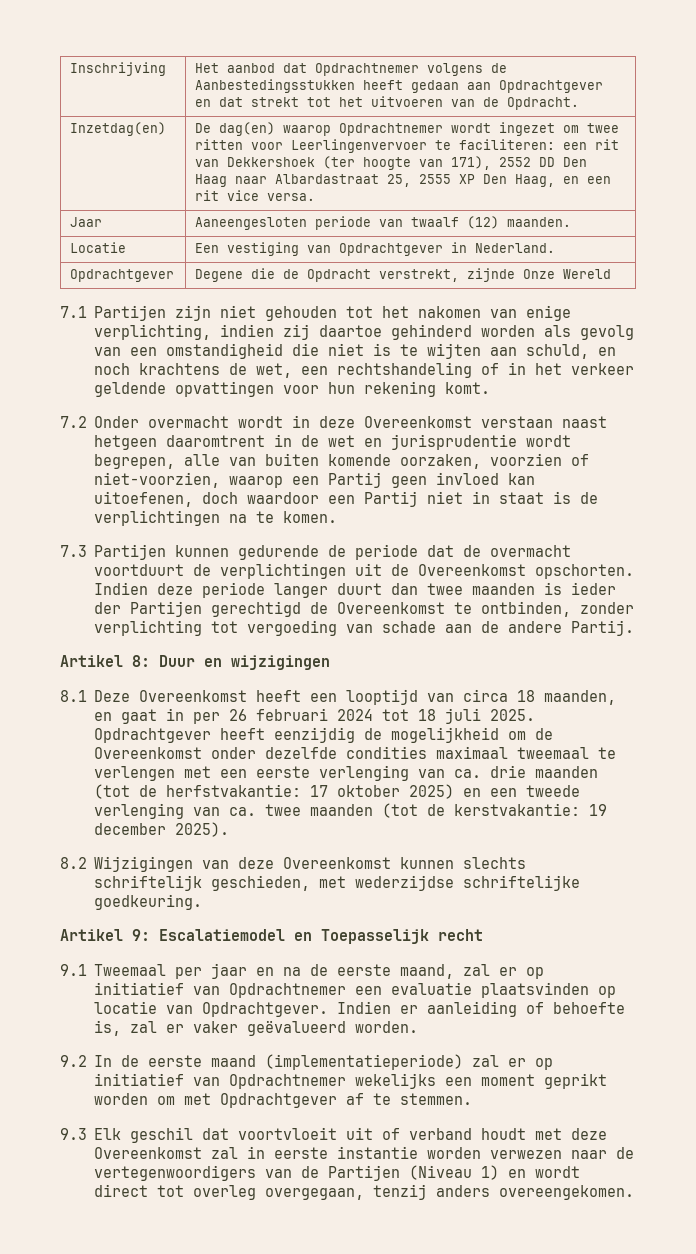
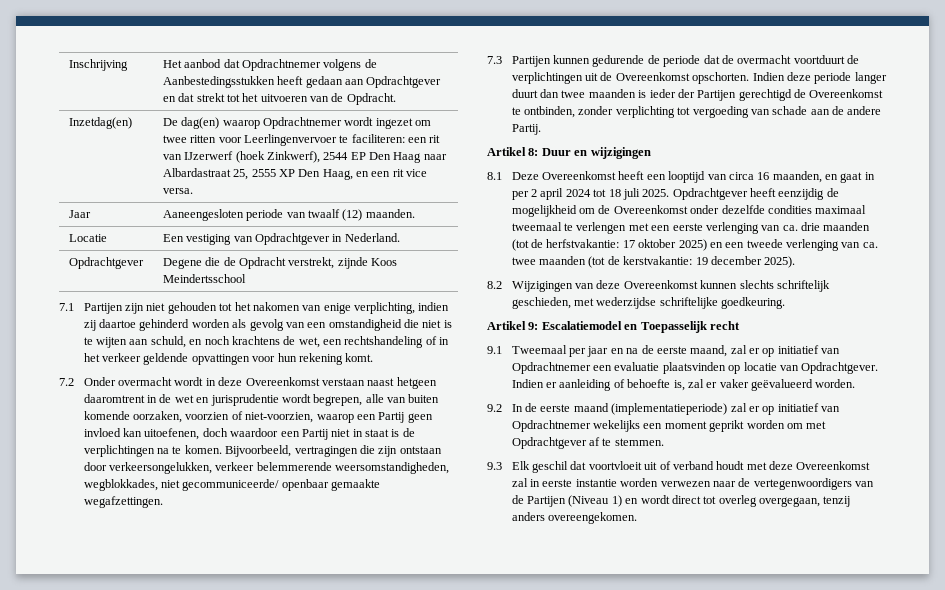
[227,156,556,170] Dekkershoek (ter hoogte van 171), 2552 DD -> [184,151,366,163] IJzerwerf (hoek Zinkwerf), 2544 EP
[523,269,612,279] Onze Wereld -> [370,258,397,266] [162,274,246,283] Koos Meindertsschool
(338, 517) none -> [225,445,442,457] [83,462,450,474] [83,479,381,491] [83,496,163,508] Bijvoorbeeld, vertragingen die zijn ontstaan door verkeersongelukken, verkeer belemmerende weersomstandigheden, wegblokkades, niet gecommuniceerde/ openbaar gemaakte wegafzettingen.
[517,690,536,702] 18 -> [757,172,770,180] 16
[229,708,329,721] 26 februari -> [531,188,564,200] 2 april

